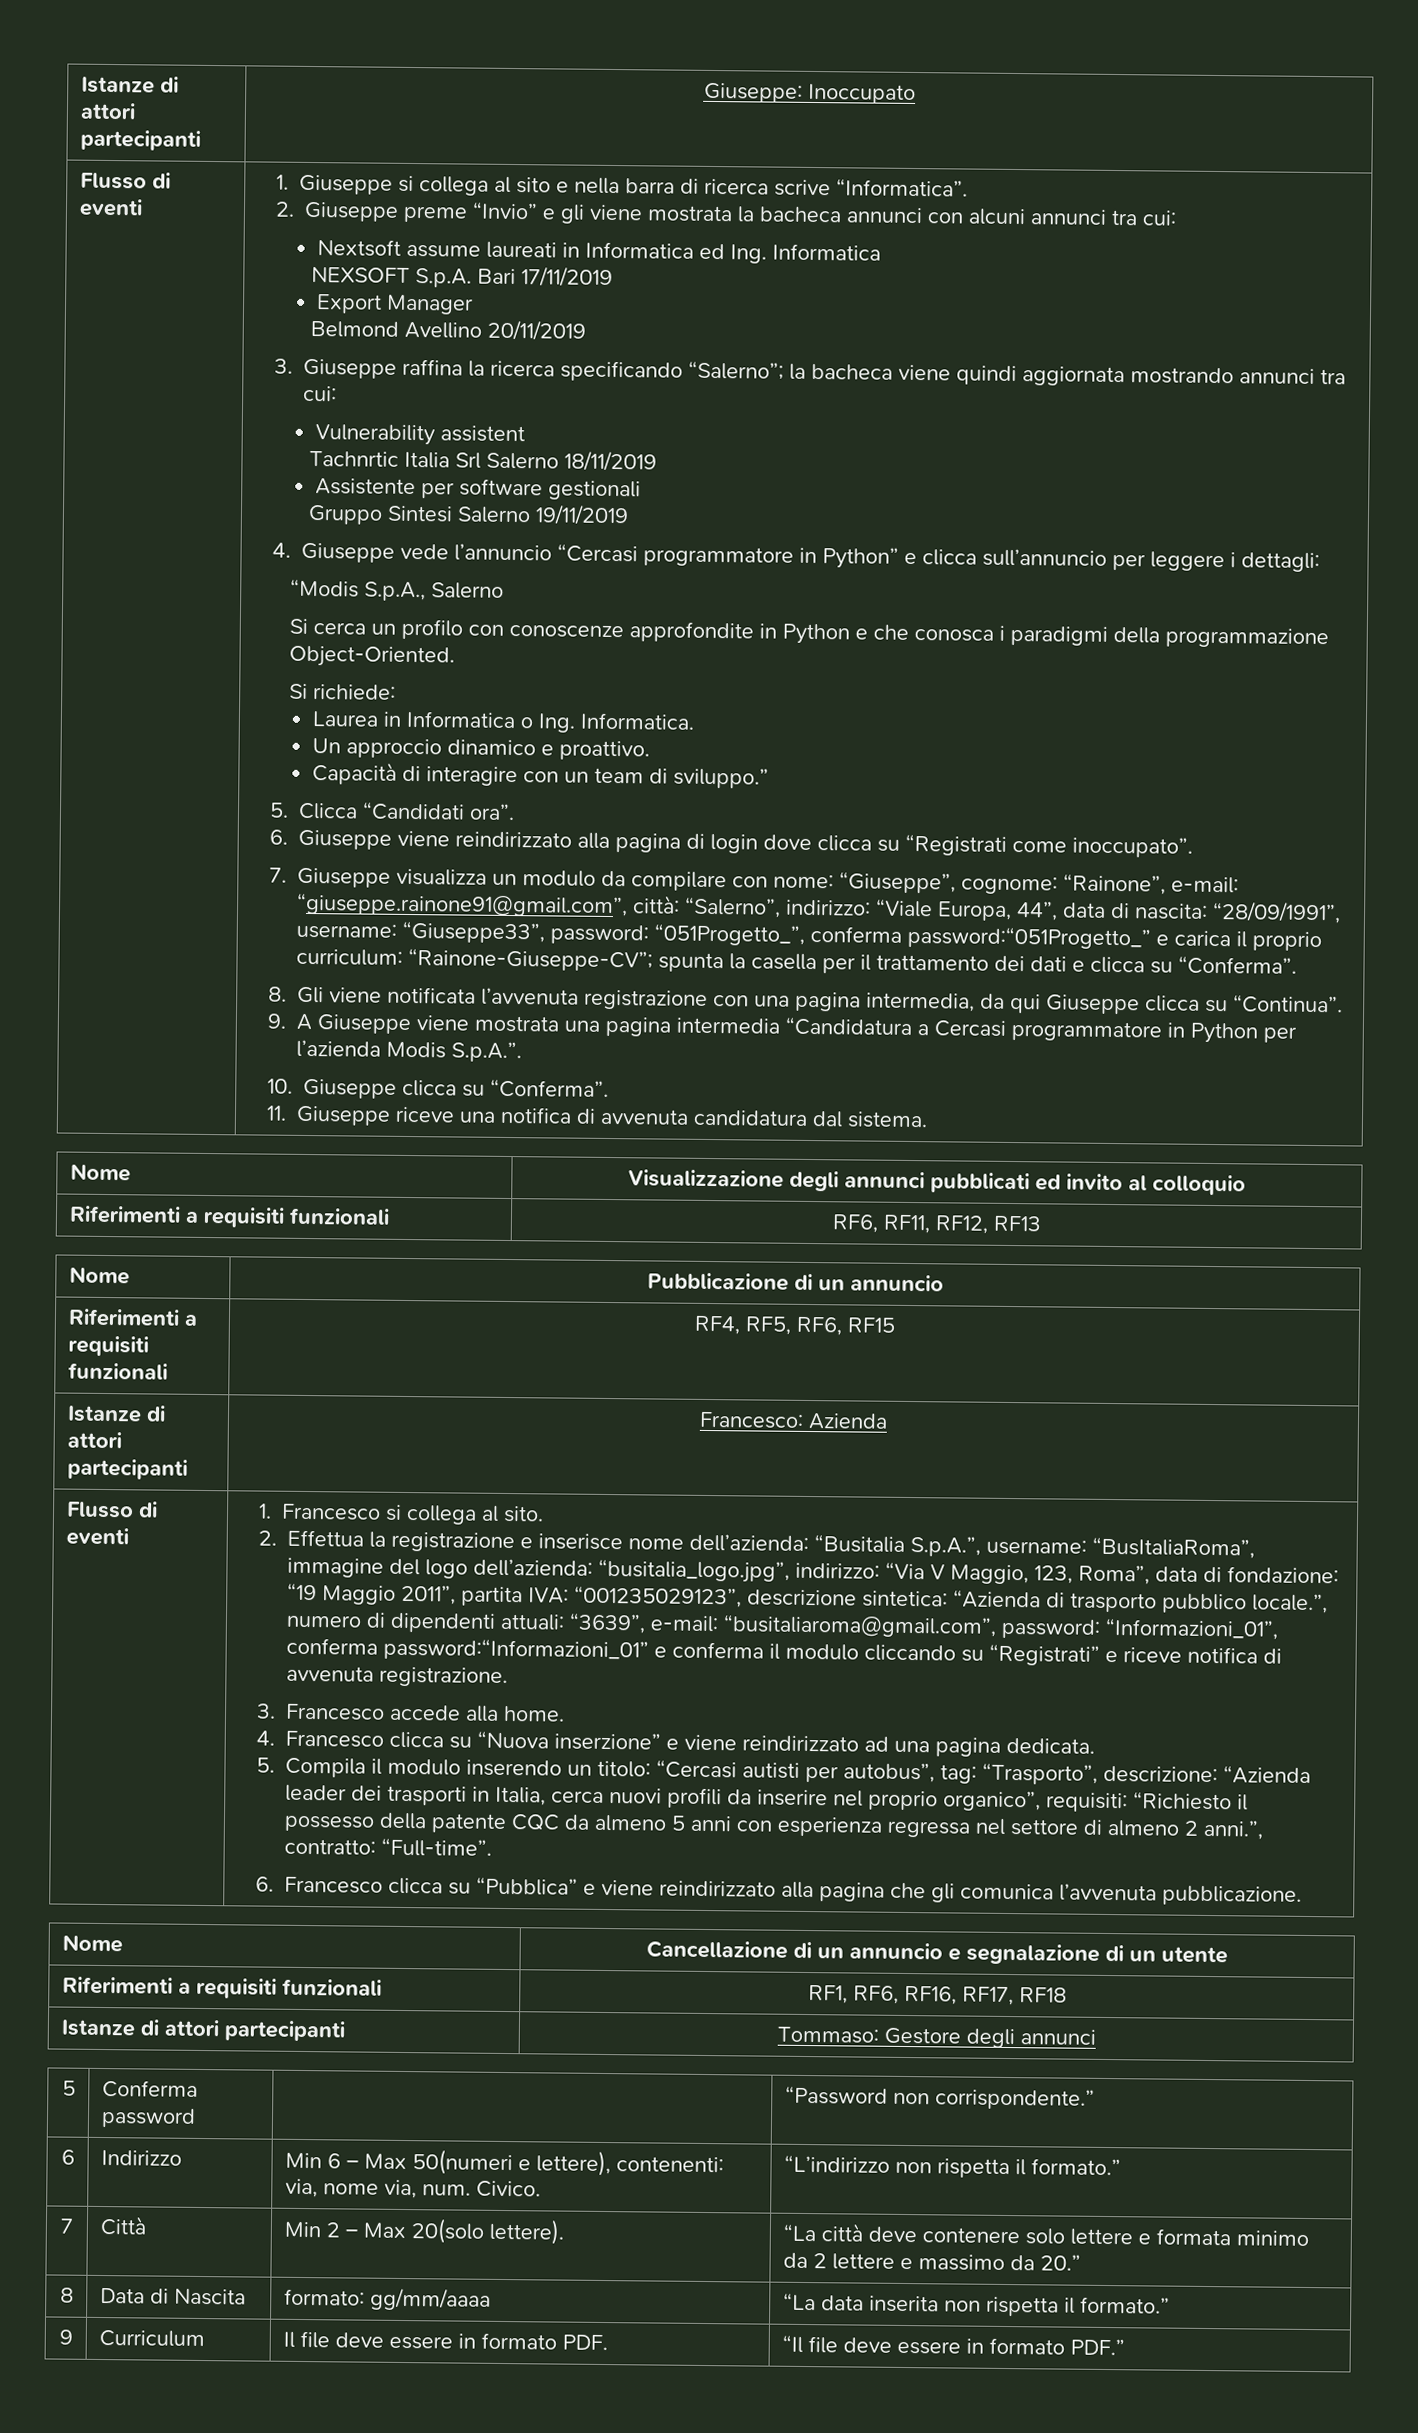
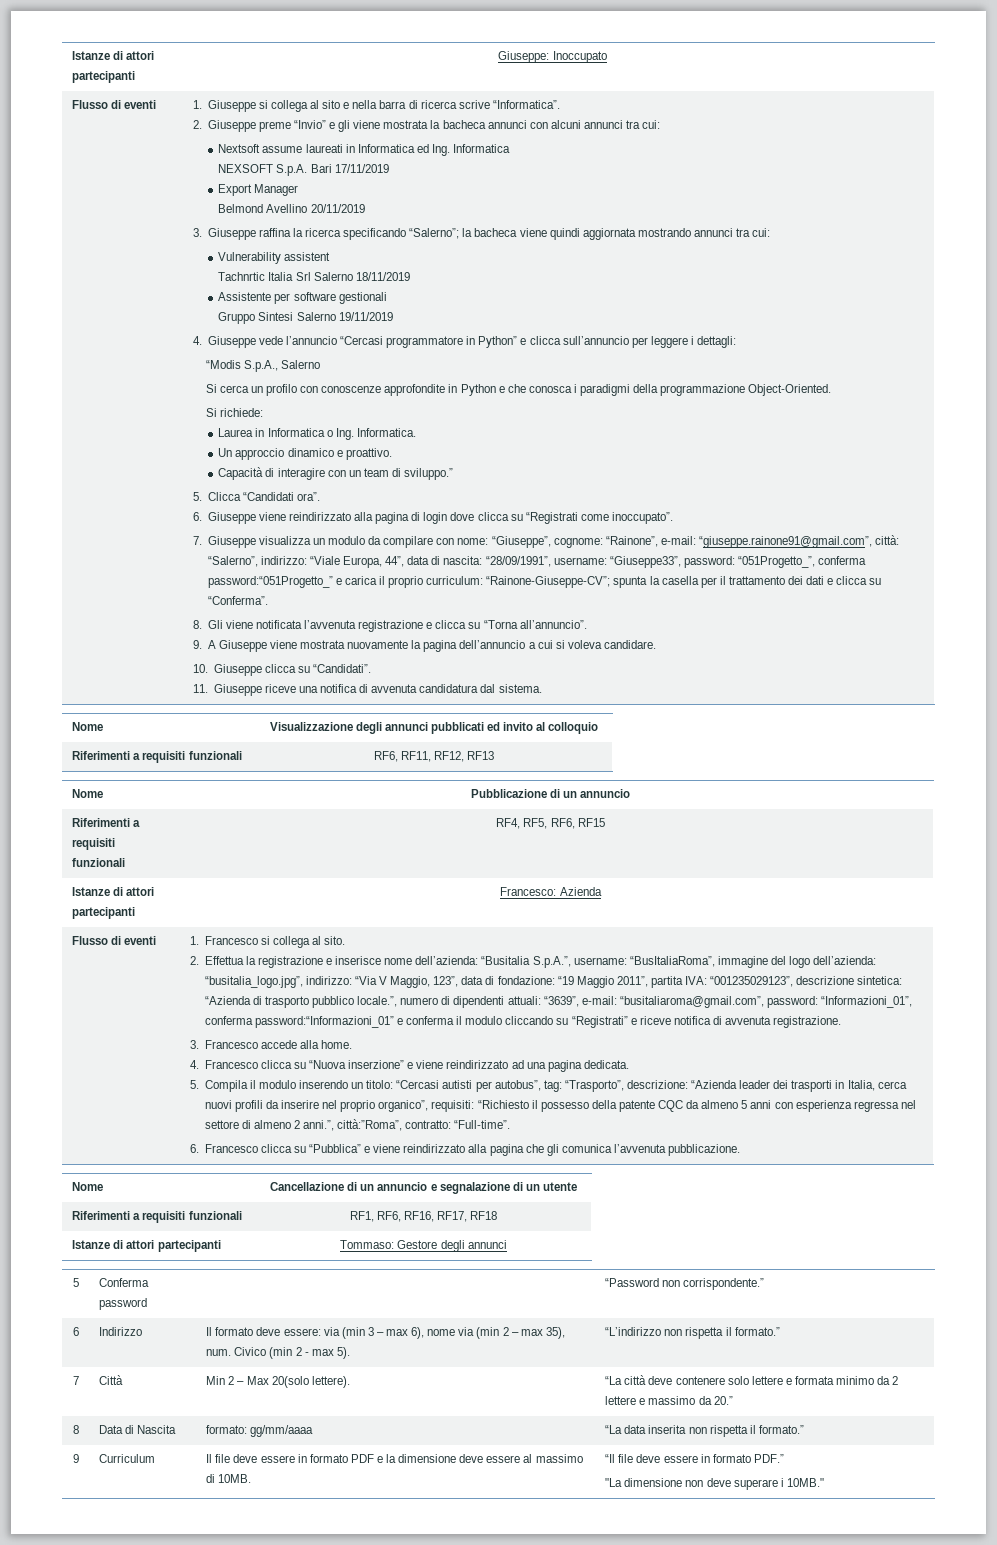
[712,991,1343,1015] con una pagina intermedia, da qui Giuseppe clicca su “Continua”. -> [426,620,587,629] e clicca su “Torna all’annuncio”.
[563,1016,1297,1044] [295,1039,522,1063] una pagina intermedia “Candidatura a Cercasi programmatore in Python per l’azienda Modis S.p.A.”. -> [347,640,656,652] nuovamente la pagina dell’annuncio a cui si voleva candidare.
[489,1078,609,1098] “Conferma”. -> [313,664,372,673] “Candidati”.
[1033,1564,1150,1585] 123, Roma”, -> [433,976,459,987] 123”,
(1264, 1829) none -> [337,1119,403,1131] città:”Roma”,
[284,2149,724,2177] [284,2178,541,2199] Min 6 – Max 50(numeri e lettere), contenenti: via, nome via, num. Civico. -> [206,1327,565,1339] [206,1347,350,1359] Il formato deve essere: via (min 3 – max 6), nome via (min 2 – max 35), num. Civico (min 2 - max 5).
[561,2334,608,2351] PDF. -> [350,1454,583,1463] [206,1474,252,1483] PDF e la dimensione deve essere al massimo di 10MB.
(1125, 2347) none -> [605,1478,824,1490] // "La dimensione non deve superare i 10MB."

